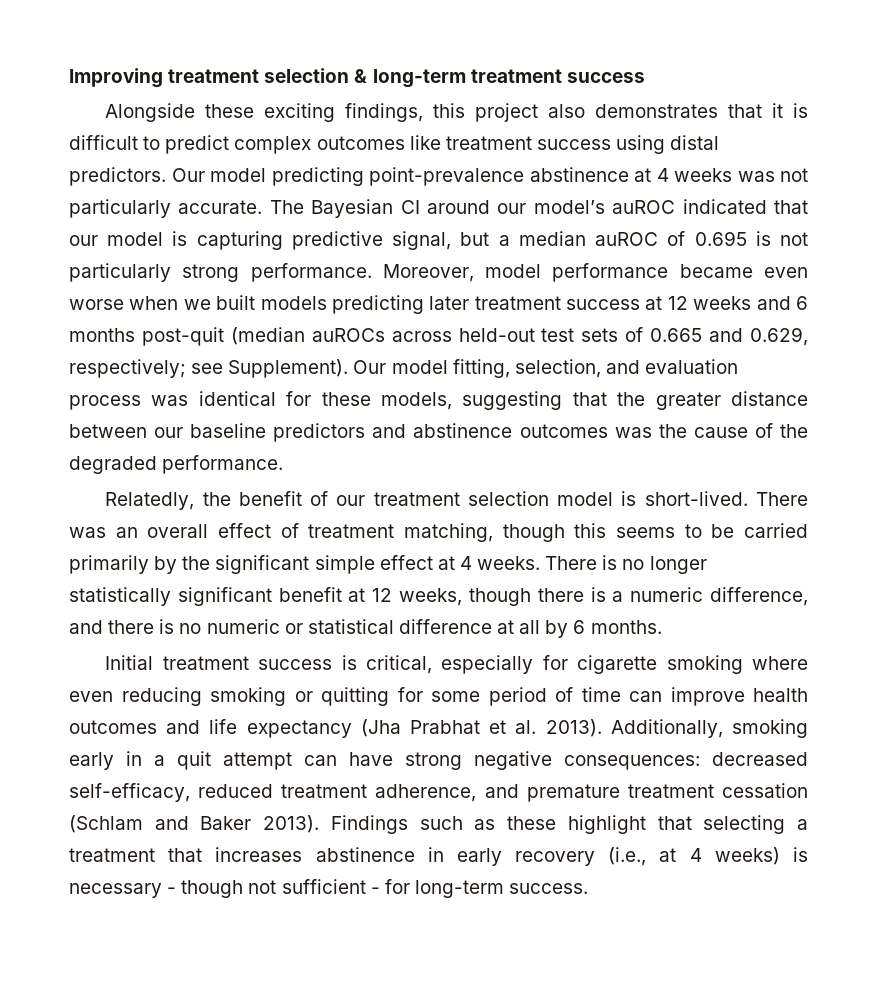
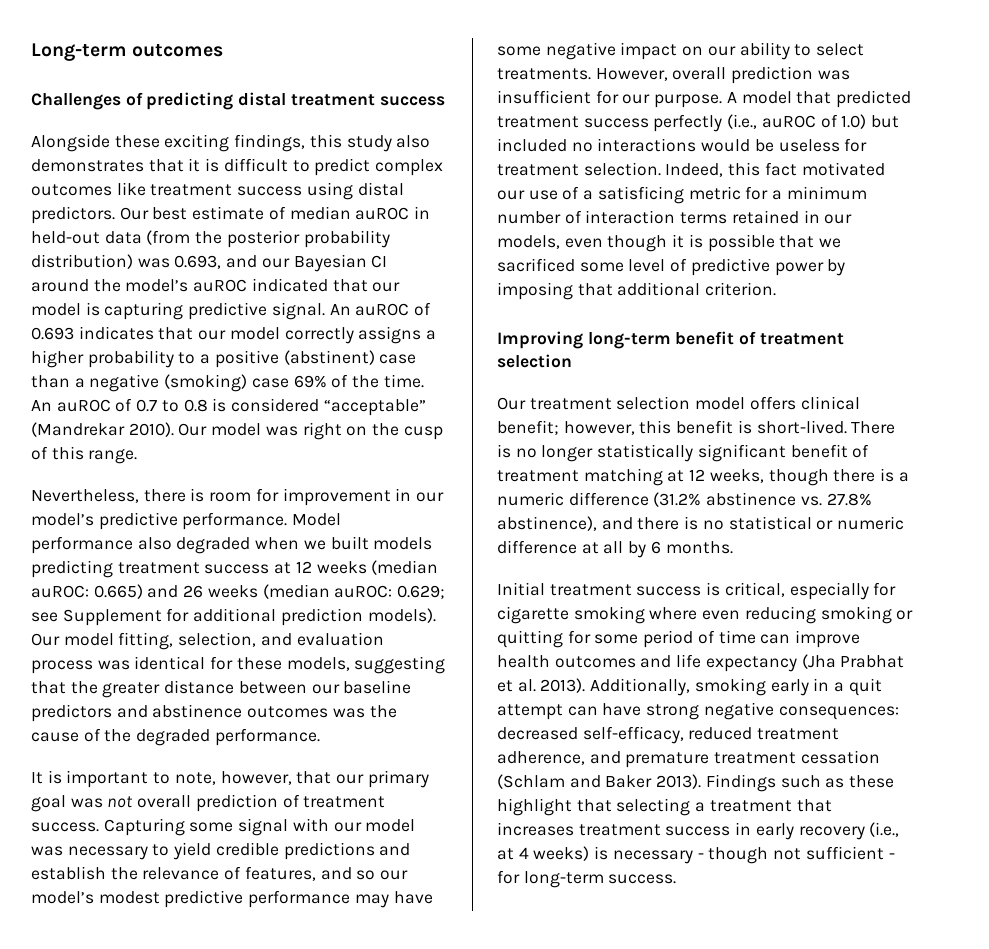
[69,68,466,88] Improving treatment selection & long-term -> [31,43,224,61] [31,92,287,110] Long-term outcomes // Challenges of predicting distal
[475,103,539,122] project -> [346,135,392,152] study
[210,167,808,186] [69,199,304,218] model predicting point-prevalence abstinence at 4 weeks was not particularly accurate. The -> [152,206,431,220] [31,230,390,248] [31,254,290,269] best estimate of median auROC in held-out data (from the posterior probability distribution) was 0.693, and our
[497,203,527,214] our -> [93,279,121,292] the
[392,231,809,250] [69,263,808,282] [69,299,124,310] signal, but a median auROC of 0.695 is not particularly strong performance. Moreover, model performance became even worse -> [271,302,432,320] [31,326,437,344] [31,350,417,368] [31,374,424,392] [31,398,426,416] [31,422,443,440] [31,446,138,464] [31,488,445,506] [31,512,342,530] [31,536,251,554] signal. An auROC of 0.693 indicates that our model correctly assigns a higher probability to a positive (abstinent) case than a negative (smoking) case 69% of the time. An auROC of 0.7 to 0.8 is considered “acceptable” (Mandrekar 2010). Our model was right on the cusp of this range. // Nevertheless, there is room for improvement in our model’s predictive performance. Model performance also degraded
[429,296,470,310] later -> (113, 569) none
[756,296,808,310] [69,327,808,346] [69,359,349,378] and 6 months post-quit (median auROCs across held-out test sets of 0.665 and 0.629, respectively; see Supplement). -> [371,560,439,575] [31,584,446,599] [31,608,436,626] (median auROC: 0.665) and 26 weeks (median auROC: 0.629; see Supplement for additional prediction models).
[105,491,808,510] [69,523,808,542] [69,555,541,574] Relatedly, the benefit of our treatment selection model is short-lived. There was an overall effect of treatment matching, though this seems to be carried primarily by the significant simple effect at 4 weeks. -> [31,770,429,788] [31,794,386,812] [31,818,416,836] [31,842,411,860] [31,866,409,881] [31,890,433,908] [497,42,865,60] [497,66,850,84] [497,90,912,108] [497,114,900,132] [497,138,868,152] [497,162,885,177] [497,186,867,204] [497,210,853,224] [497,234,842,252] [497,258,846,276] [497,282,777,300] [497,331,844,349] [497,354,572,368] [497,396,860,410] [497,420,847,435] It is important to note, however, that our primary goal was not overall prediction of treatment success. Capturing some signal with our model was necessary to yield credible predictions and establish the relevance of features, and so our model’s modest predictive performance may have some negative impact on our ability to select treatments. However, overall prediction was insufficient for our purpose. A model that predicted treatment success perfectly (i.e., auROC of 1.0) but included no interactions would be useless for treatment selection. Indeed, this fact motivated our use of a satisficing metric for a minimum number of interaction terms retained in our models, even though it is possible that we sacrificed some level of predictive power by imposing that additional criterion. // Improving long-term benefit of treatment selection // Our treatment selection model offers clinical benefit; however, this benefit is short-lived.
(342, 594) none -> [852,444,870,458] [497,468,663,486] of treatment matching
[710,587,809,606] difference, -> [568,492,872,507] [497,516,597,531] difference (31.2% abstinence vs. 27.8% abstinence),
[206,619,394,634] numeric or statistical -> [728,516,905,530] statistical or numeric
[315,847,415,862] abstinence -> [578,824,731,836] treatment success

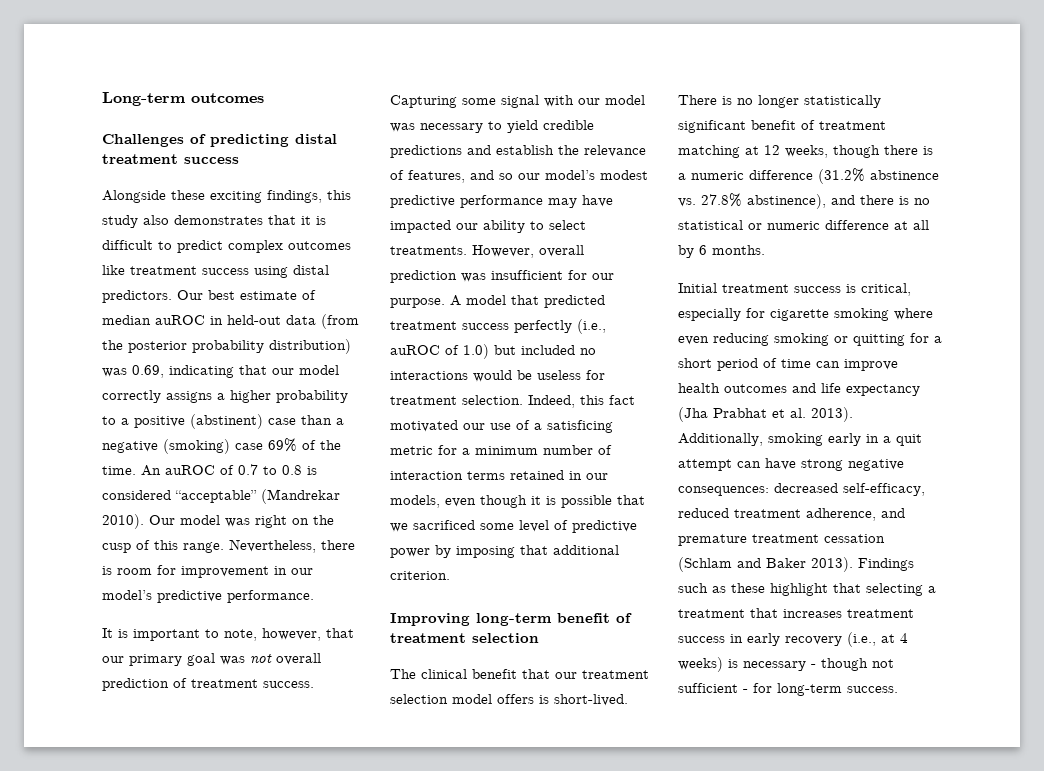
[174,254,388,272] [31,278,401,292] [31,302,432,320] [31,326,154,340] 0.693, and our Bayesian CI around the model’s auROC indicated that our model is capturing predictive signal. An auROC of 0.693 indicates -> [132,365,234,378] 0.69, indicating
(138, 456) // -> (224, 547) none
[292,513,342,526] [31,536,433,554] [31,560,439,578] [31,584,446,599] [31,608,436,626] [31,632,384,650] [31,656,446,674] [31,680,412,698] [31,704,397,722] [31,728,320,746] Model performance also degraded when we built models predicting treatment success at 12 weeks (median auROC: 0.665) and 26 weeks (median auROC: 0.629; see Supplement for additional prediction models). Our model fitting, selection, and evaluation process was identical for these models, suggesting that the greater distance between our baseline predictors and abstinence outcomes was the cause of the degraded performance. -> (314, 596) none
[497,42,704,60] some negative impact on -> [390,220,451,233] impacted
[497,396,860,410] [497,420,734,435] Our treatment selection model offers clinical benefit; however, this benefit -> [390,669,649,679] [390,694,534,704] The clinical benefit that our treatment selection model offers
[594,634,639,644] some -> [934,336,942,343] [678,358,712,368] a short

